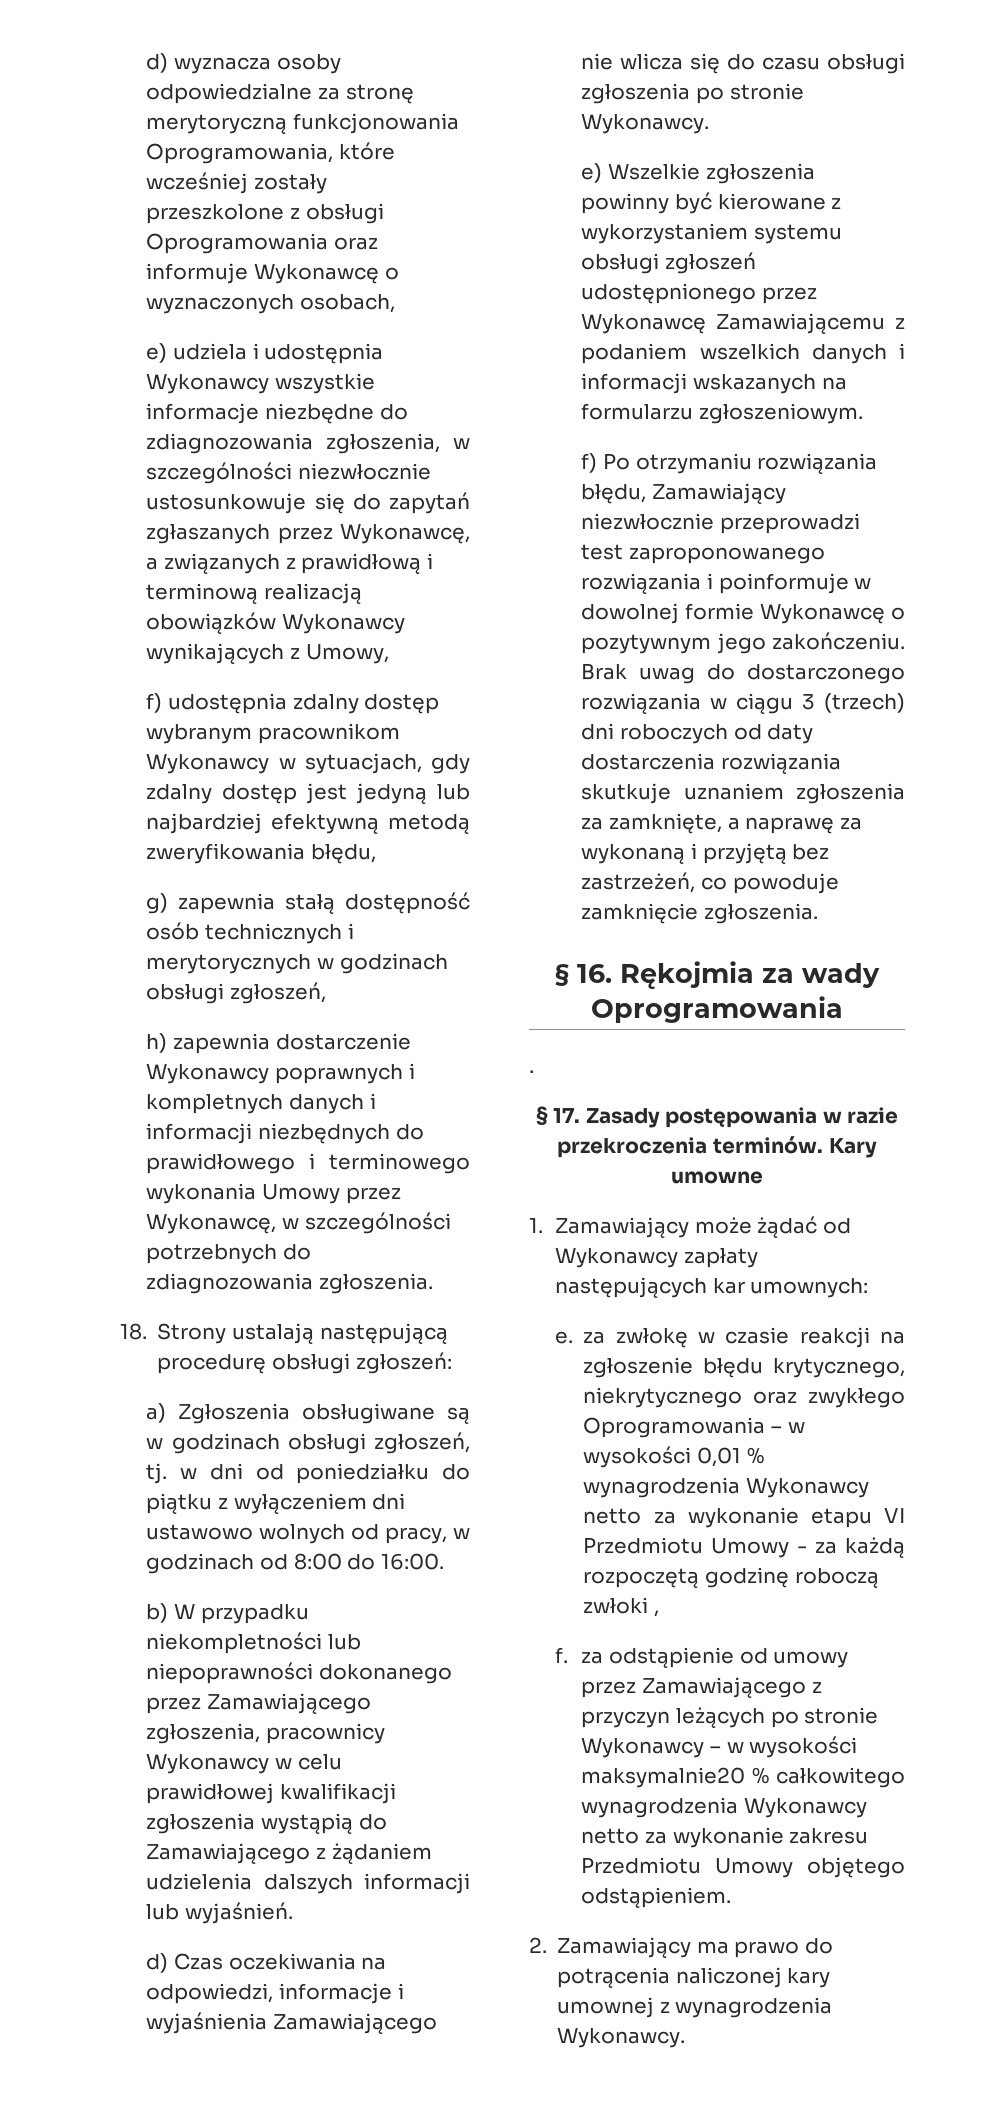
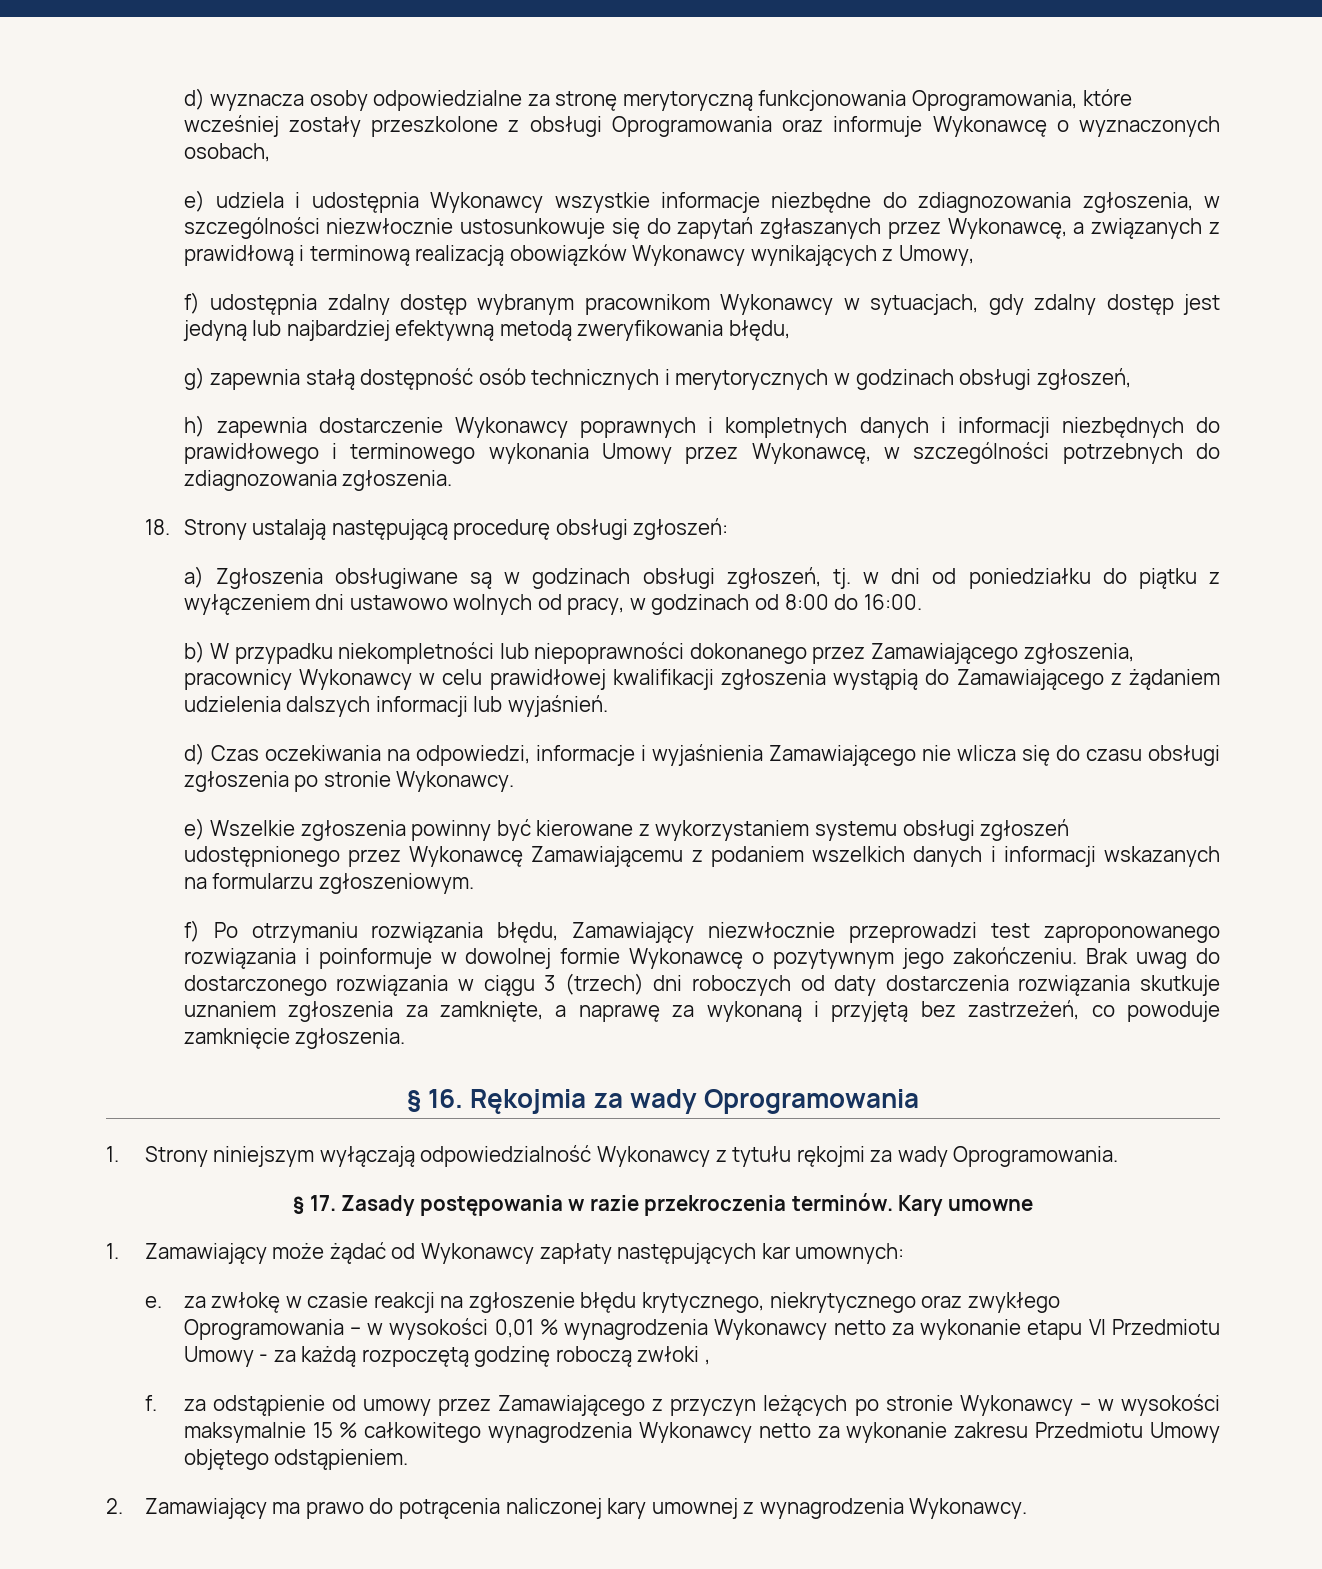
[529,1070,534,1073] . -> [106,1145,1119,1167] 1. Strony niniejszym wyłączają odpowiedzialność Wykonawcy z tytułu rękojmi za wady Oprogramowania.
[581,1767,746,1788] maksymalnie20 -> [183,1422,333,1443] maksymalnie 15

